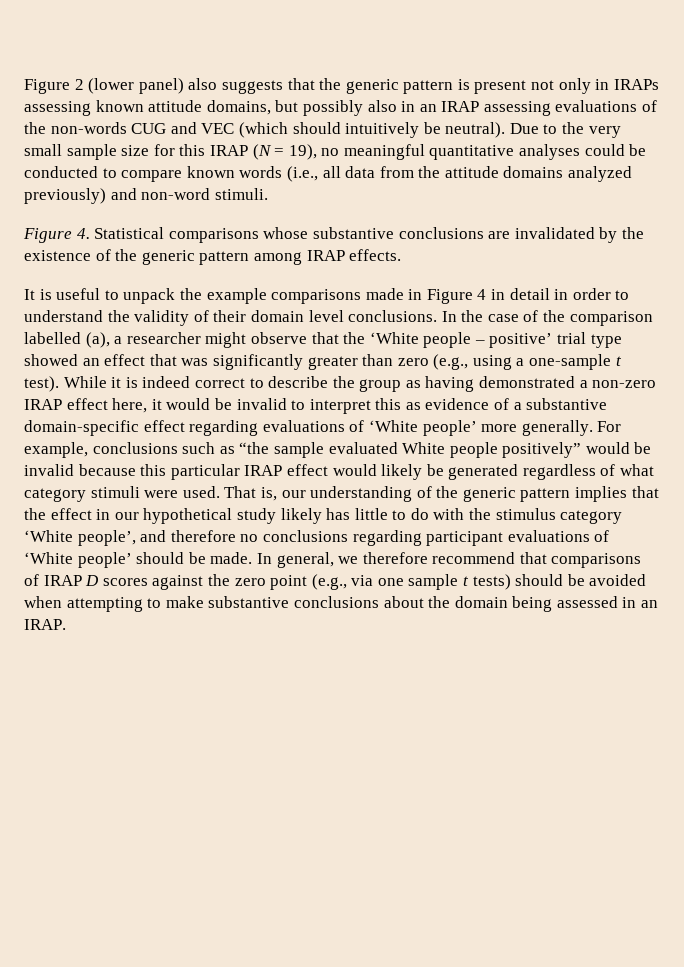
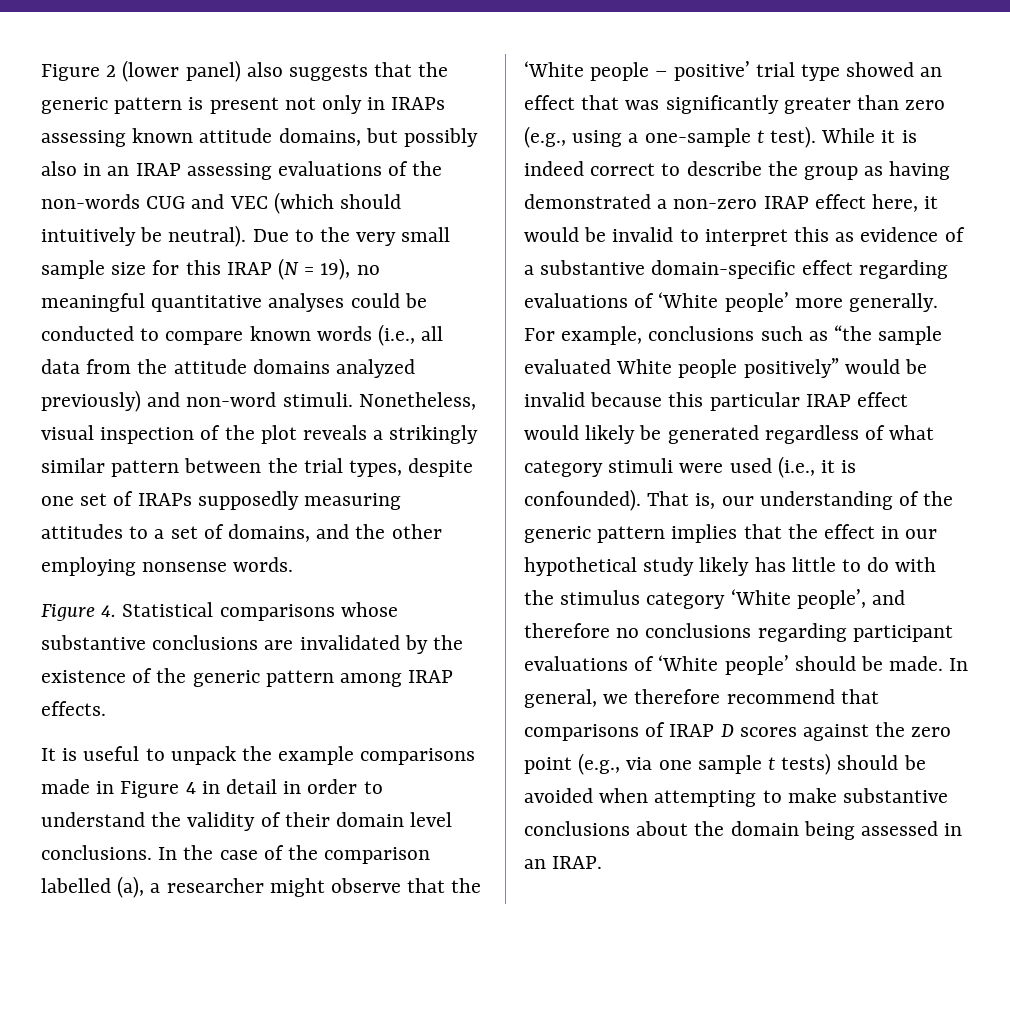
(268, 194) none -> [358,392,476,410] [41,425,479,444] [41,458,474,477] [41,491,402,510] [41,524,442,542] [41,557,294,576] Nonetheless, visual inspection of the plot reveals a strikingly similar pattern between the trial types, despite one set of IRAPs supposedly measuring attitudes to a set of domains, and the other employing nonsense words.
[182,486,220,498] used. -> [729,456,857,478] [524,489,641,511] used (i.e., it is confounded).

